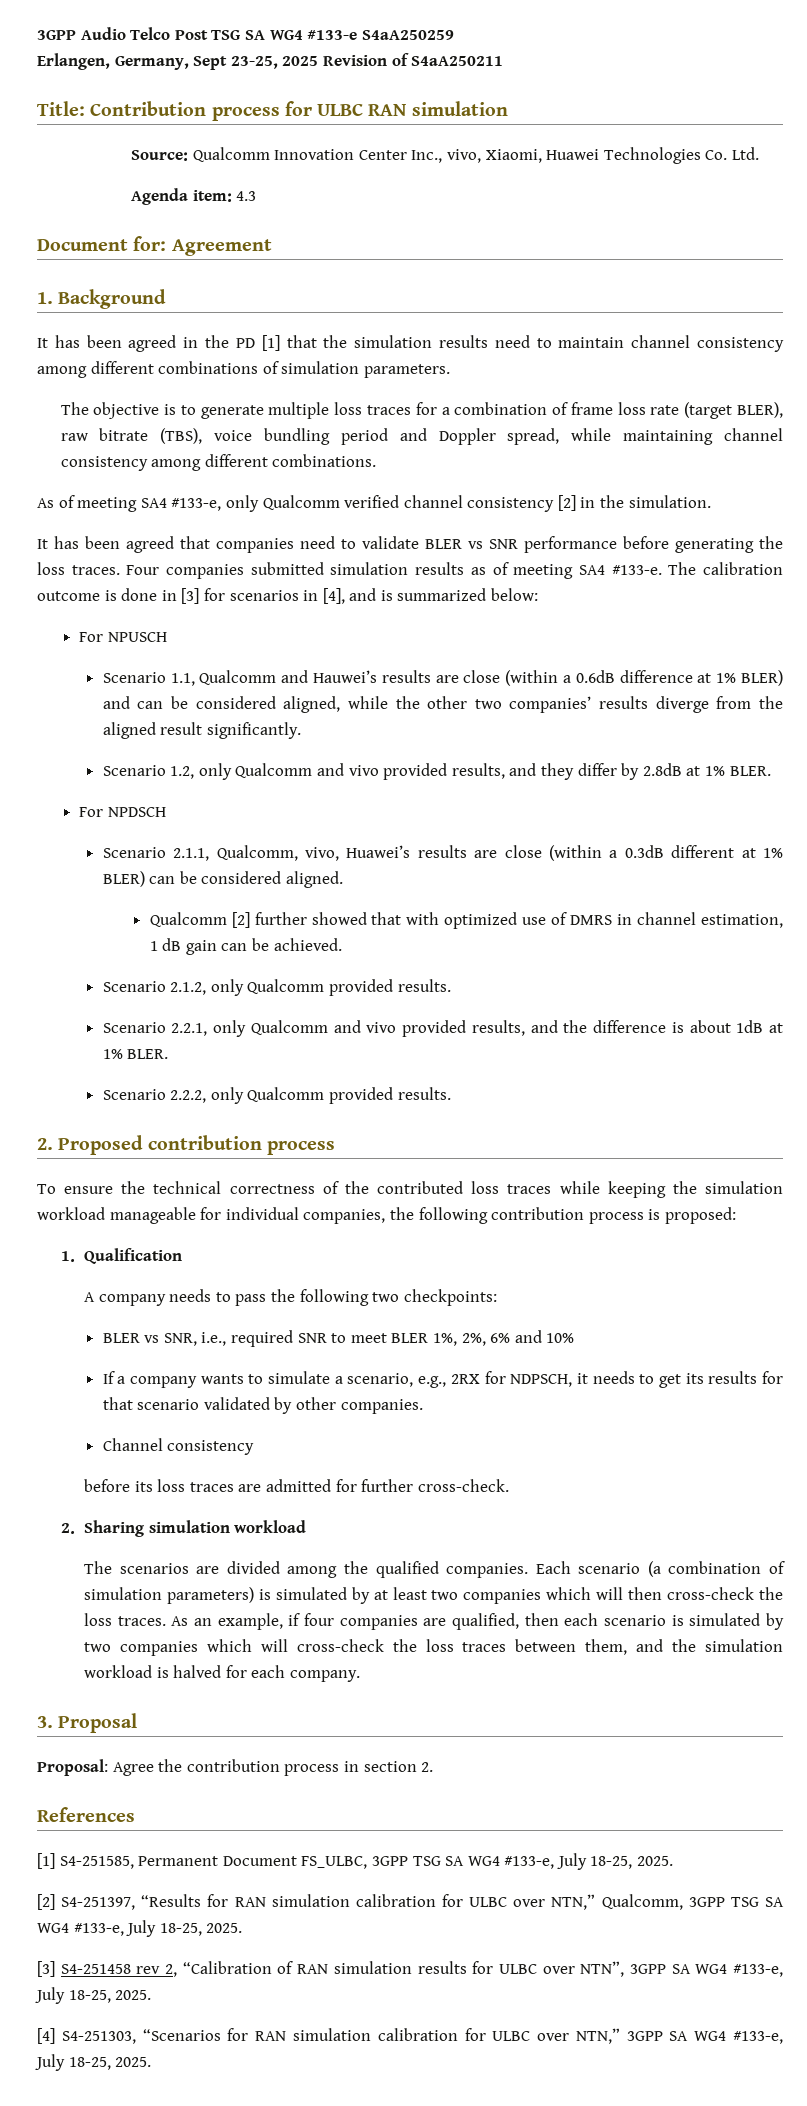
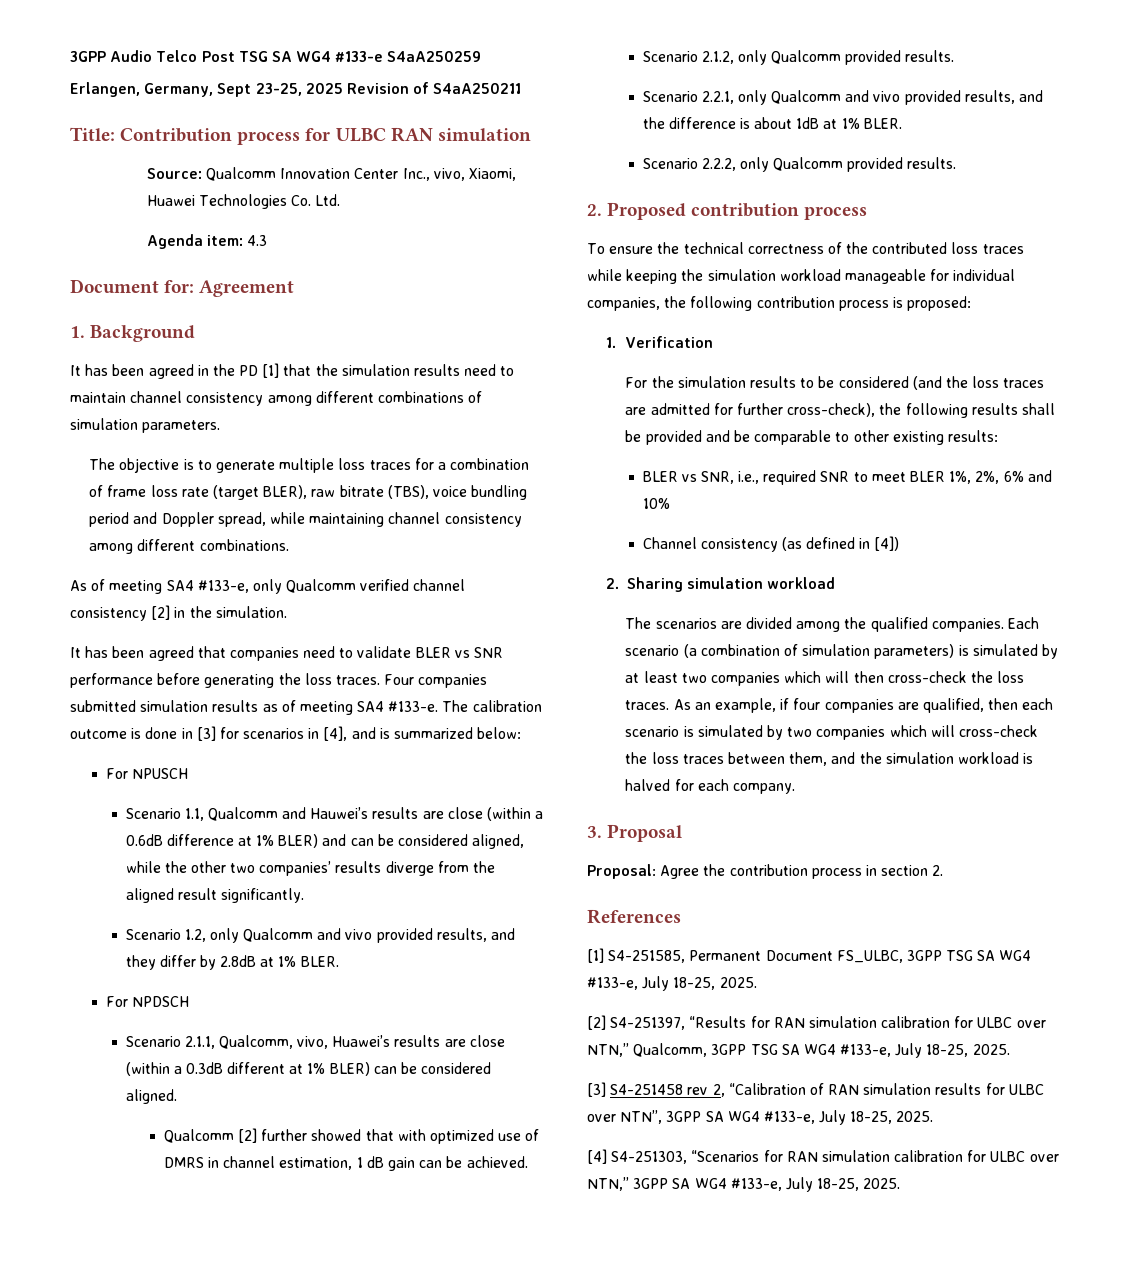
[83,1248,182,1264] [83,1289,497,1306] Qualification // A company needs to pass the following two checkpoints: -> [625,336,714,348] [625,376,1045,390] [625,403,1055,418] [625,430,998,445] Verification // For the simulation results to be considered (and the loss traces are admitted for further cross-check), the following results shall be provided and be comparable to other existing results:
[102,1371,783,1388] [102,1397,423,1414] [102,1438,255,1455] [83,1479,509,1492] If a company wants to simulate a scenario, e.g., 2RX for NDPSCH, it needs to get its results for that scenario validated by other companies. // Channel consistency // before its loss traces are admitted for further cross-check. -> [642,536,900,552] Channel consistency (as defined in [4])

